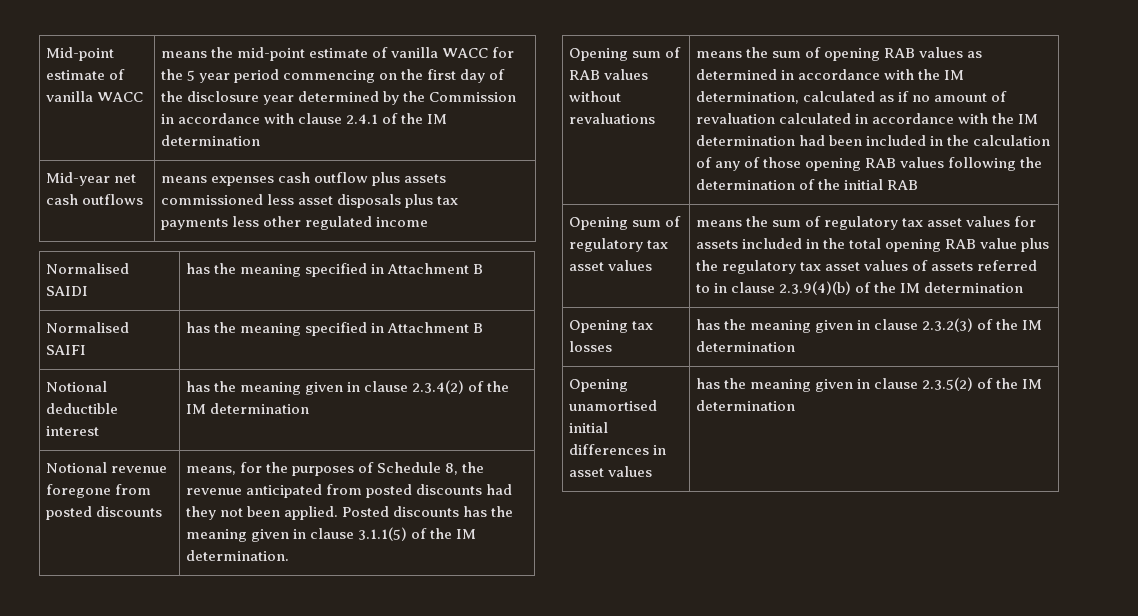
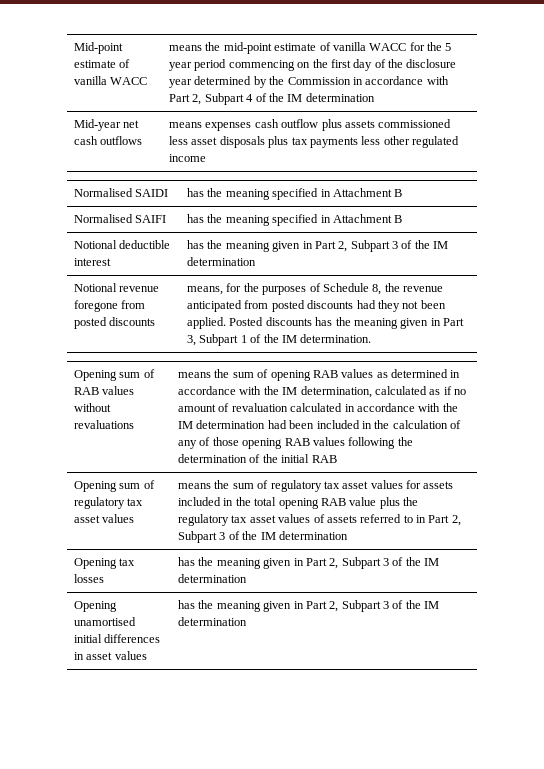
[298,113,379,124] clause 2.4.1 -> [169,93,254,105] Part 2, Subpart 4
[364,380,465,394] clause 2.3.4(2) -> [314,240,399,252] Part 2, Subpart 3
[310,527,408,541] clause 3.1.1(5) -> [443,318,465,326] [187,334,247,346] Part 3, Subpart 1
[731,281,852,295] clause 2.3.9(4)(b) -> [428,515,461,526] [178,531,226,543] Part 2, Subpart 3
[874,318,974,332] clause 2.3.2(3) -> [305,557,390,569] Part 2, Subpart 3
[874,377,974,391] clause 2.3.5(2) -> [305,600,390,612] Part 2, Subpart 3

